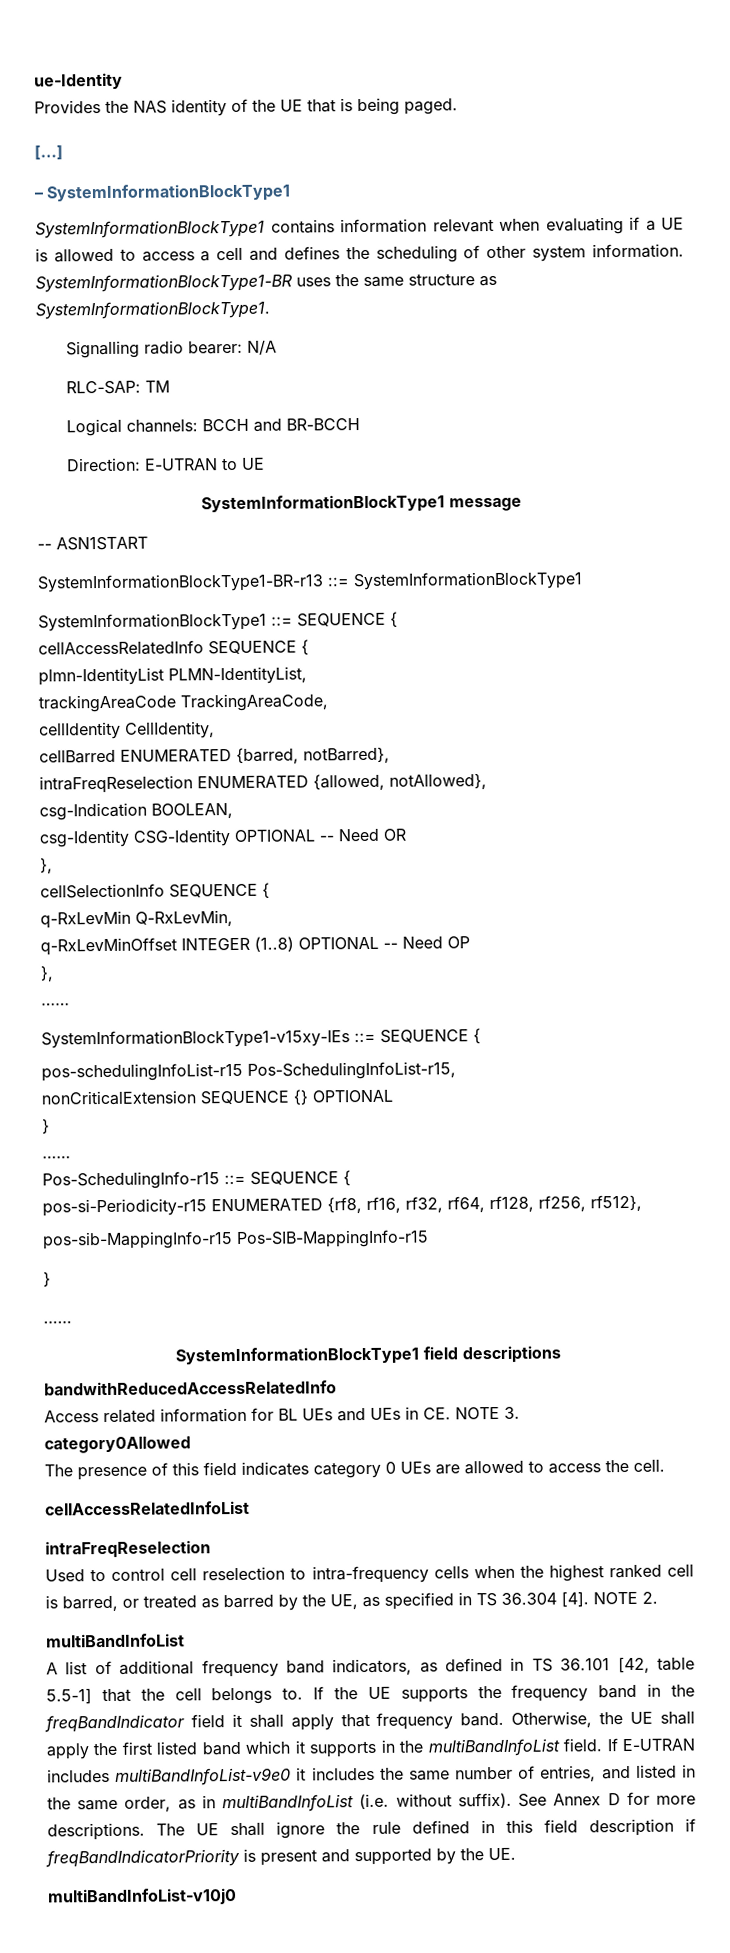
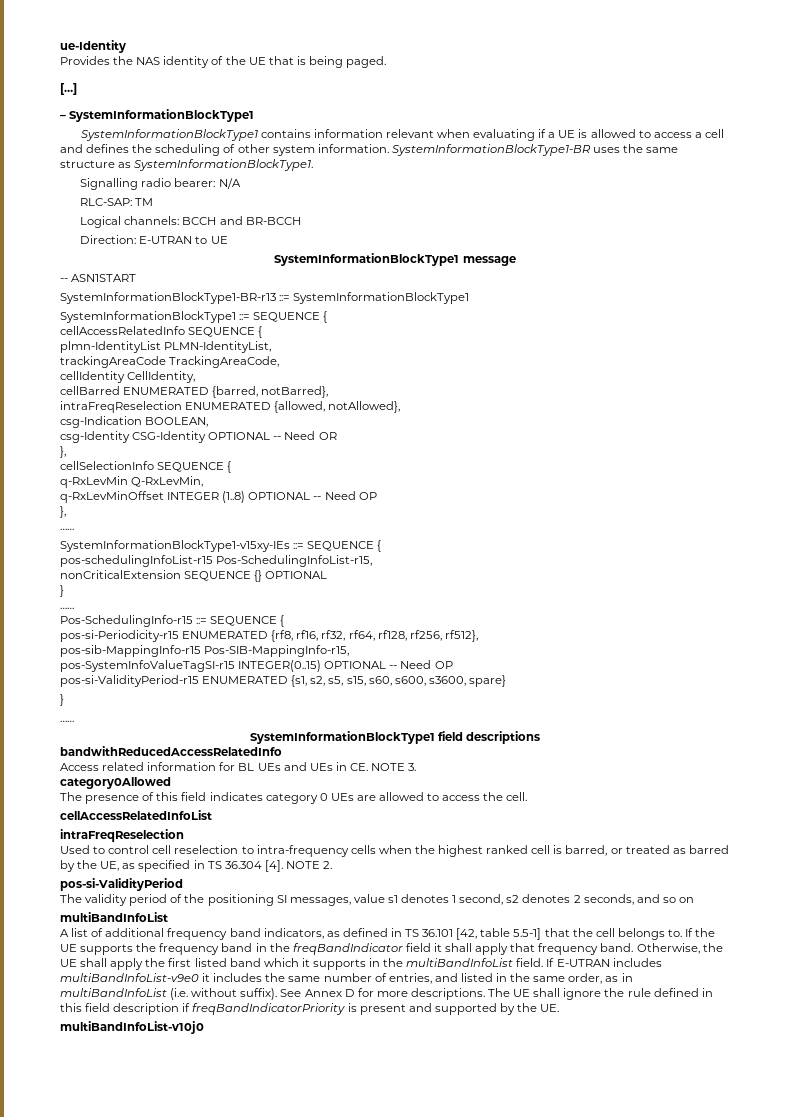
[236,1229,429,1248] Pos-SIB-MappingInfo-r15 -> [204,645,350,657] [60,660,453,672] [60,675,506,687] Pos-SIB-MappingInfo-r15, // pos-SystemInfoValueTagSI-r15 INTEGER(0..15) OPTIONAL -- Need OP // pos-si-ValidityPeriod-r15 ENUMERATED {s1, s2, s5, s15, s60, s600, s3600, spare}
(658, 1597) none -> [60,878,183,891] [60,894,694,906] // pos-si-ValidityPeriod // The validity period of the positioning SI messages, value s1 denotes 1 second, s2 denotes 2 seconds, and so on

